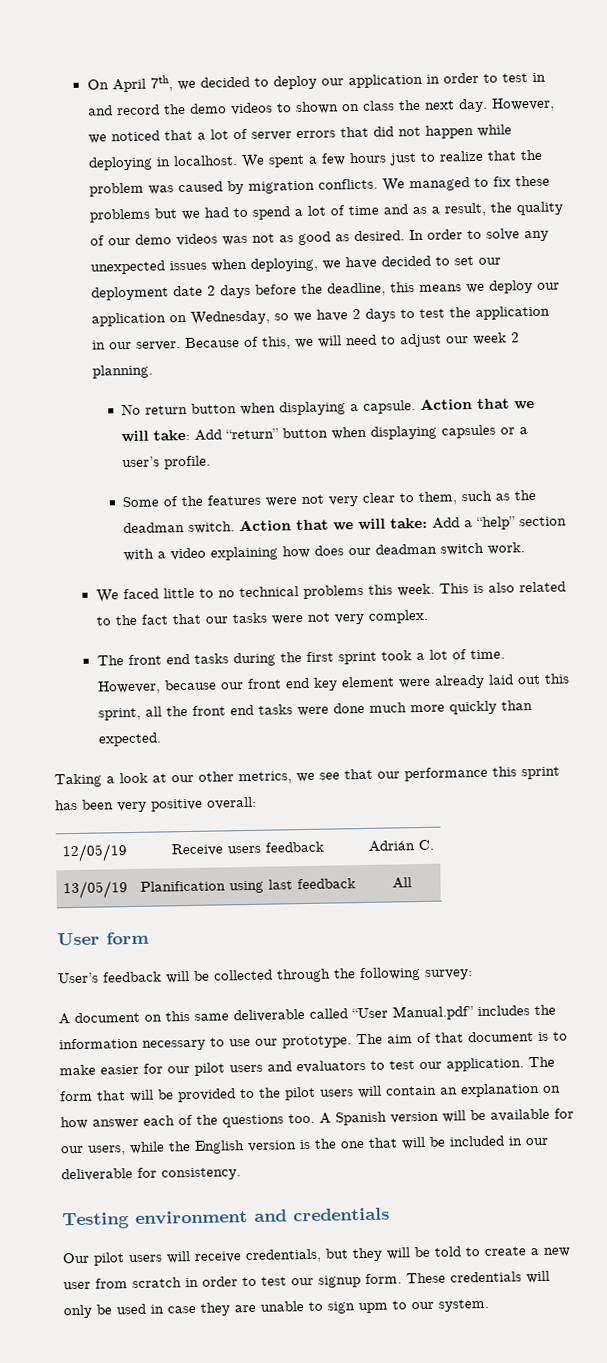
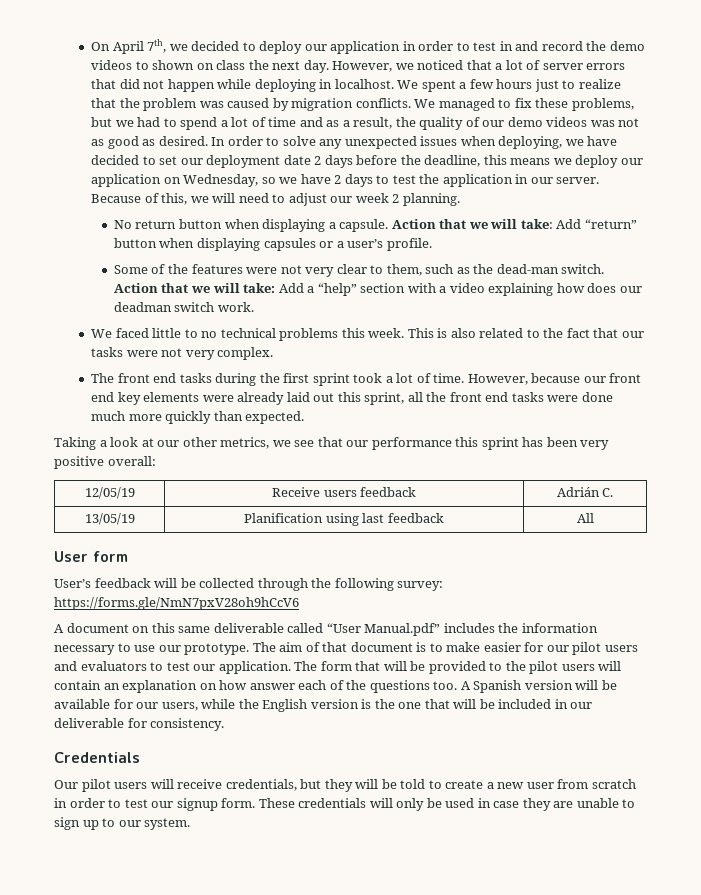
[88,208,151,223] problems -> [571,98,634,111] problems,
[123,522,186,534] deadman -> [496,264,559,274] dead-man
[340,676,395,688] element -> [143,392,200,402] elements
(473, 974) none -> [54,597,299,610] https://forms.gle/NmN7pxV28oh9hCcV6
[62,1207,390,1230] Testing environment and credentials -> [54,752,140,763] Credentials
[358,1302,388,1314] upm -> [82,820,99,830] up

